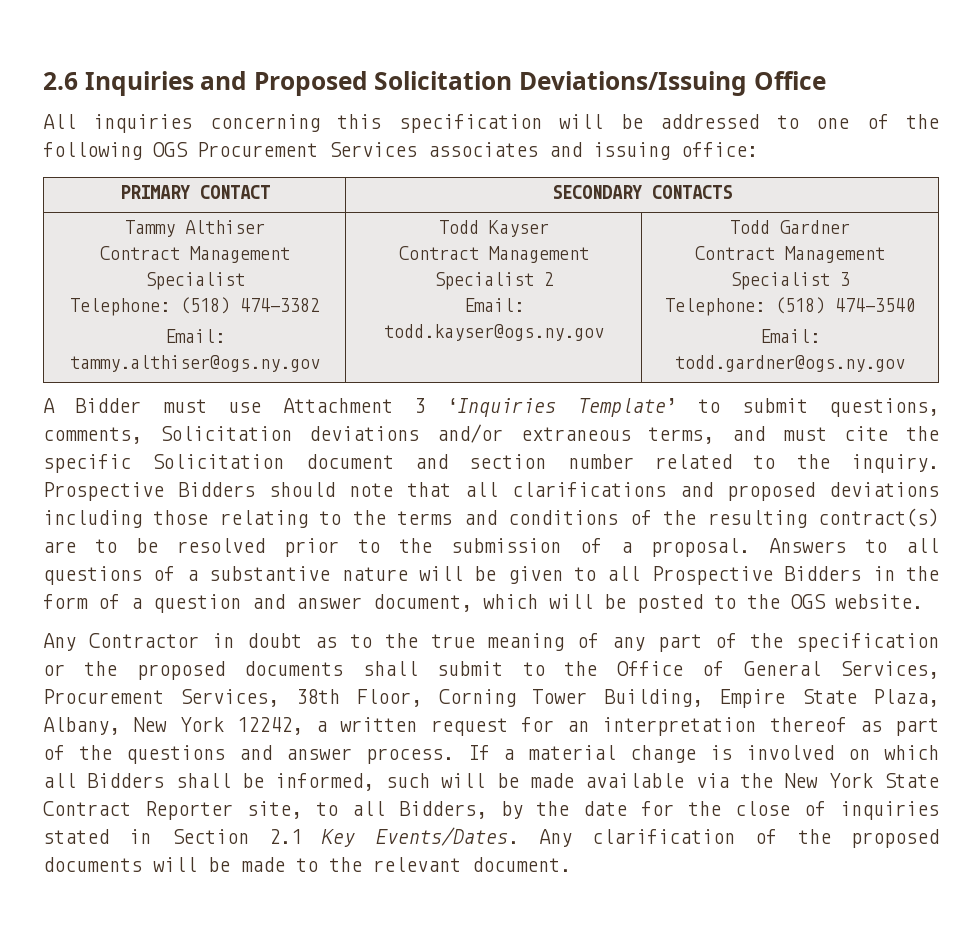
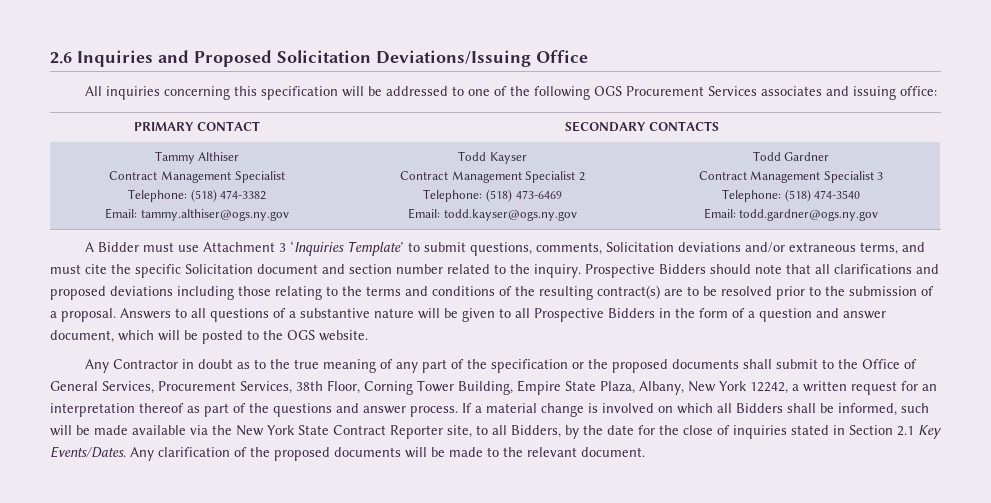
(554, 279) none -> [423,189,562,202] // Telephone: (518) 473-6469

